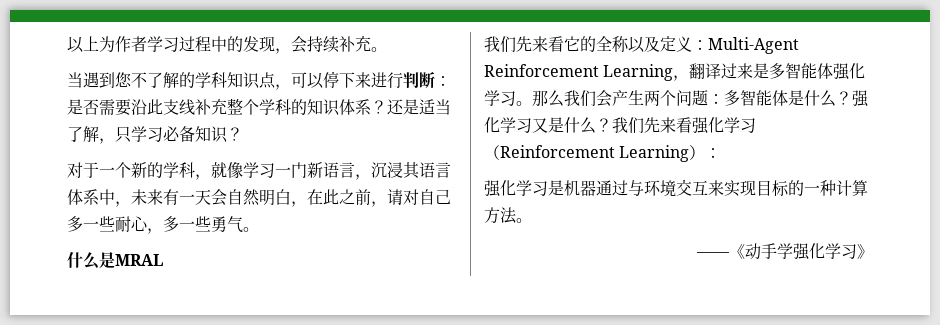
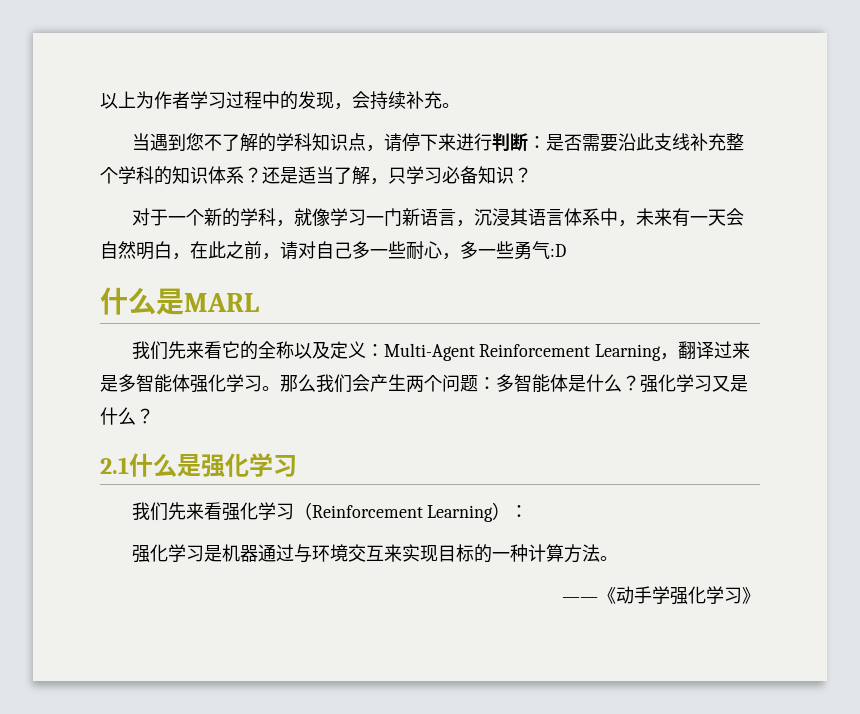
[291,72,324,89] 可以 -> [383,133,402,152] 请
[243,227,259,232] [67,252,163,269] 。 // 什么是MRAL -> [550,244,566,257] [100,287,259,315] :D // 什么是MARL
(612, 125) none -> [100,453,297,477] // 2.1什么是强化学习 //

